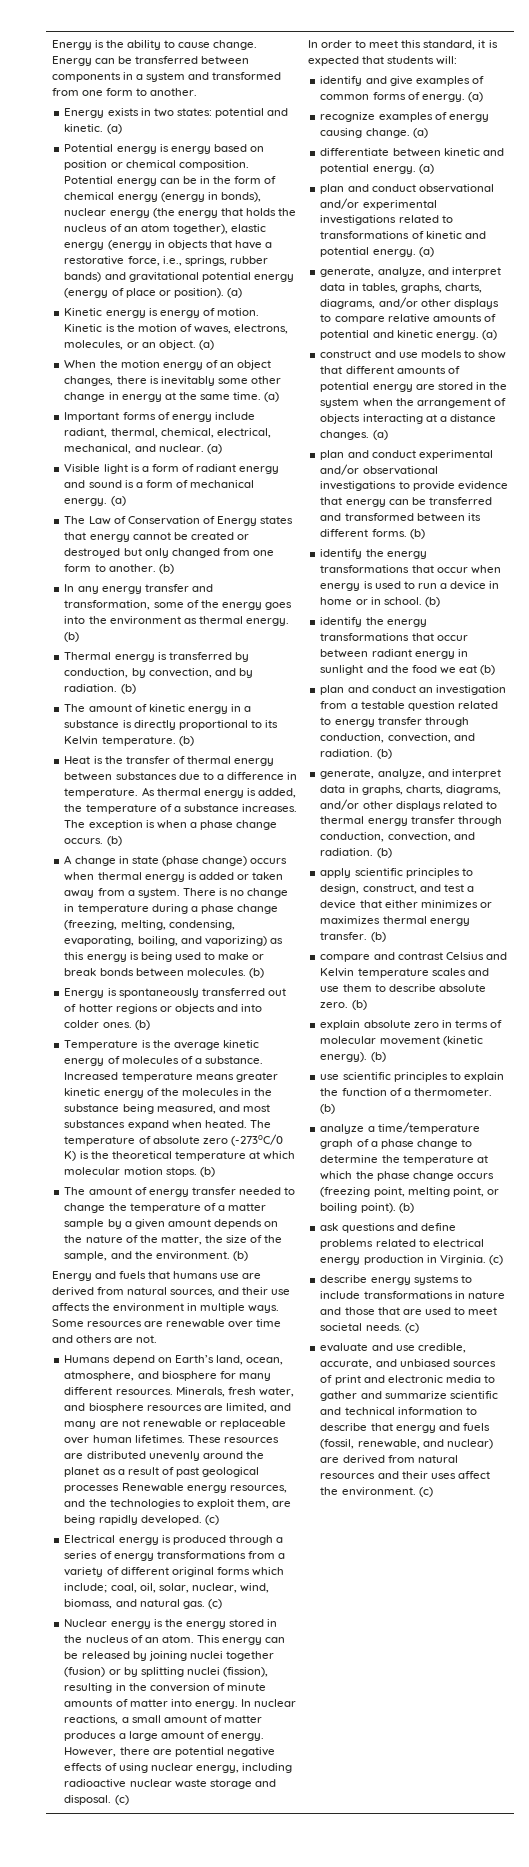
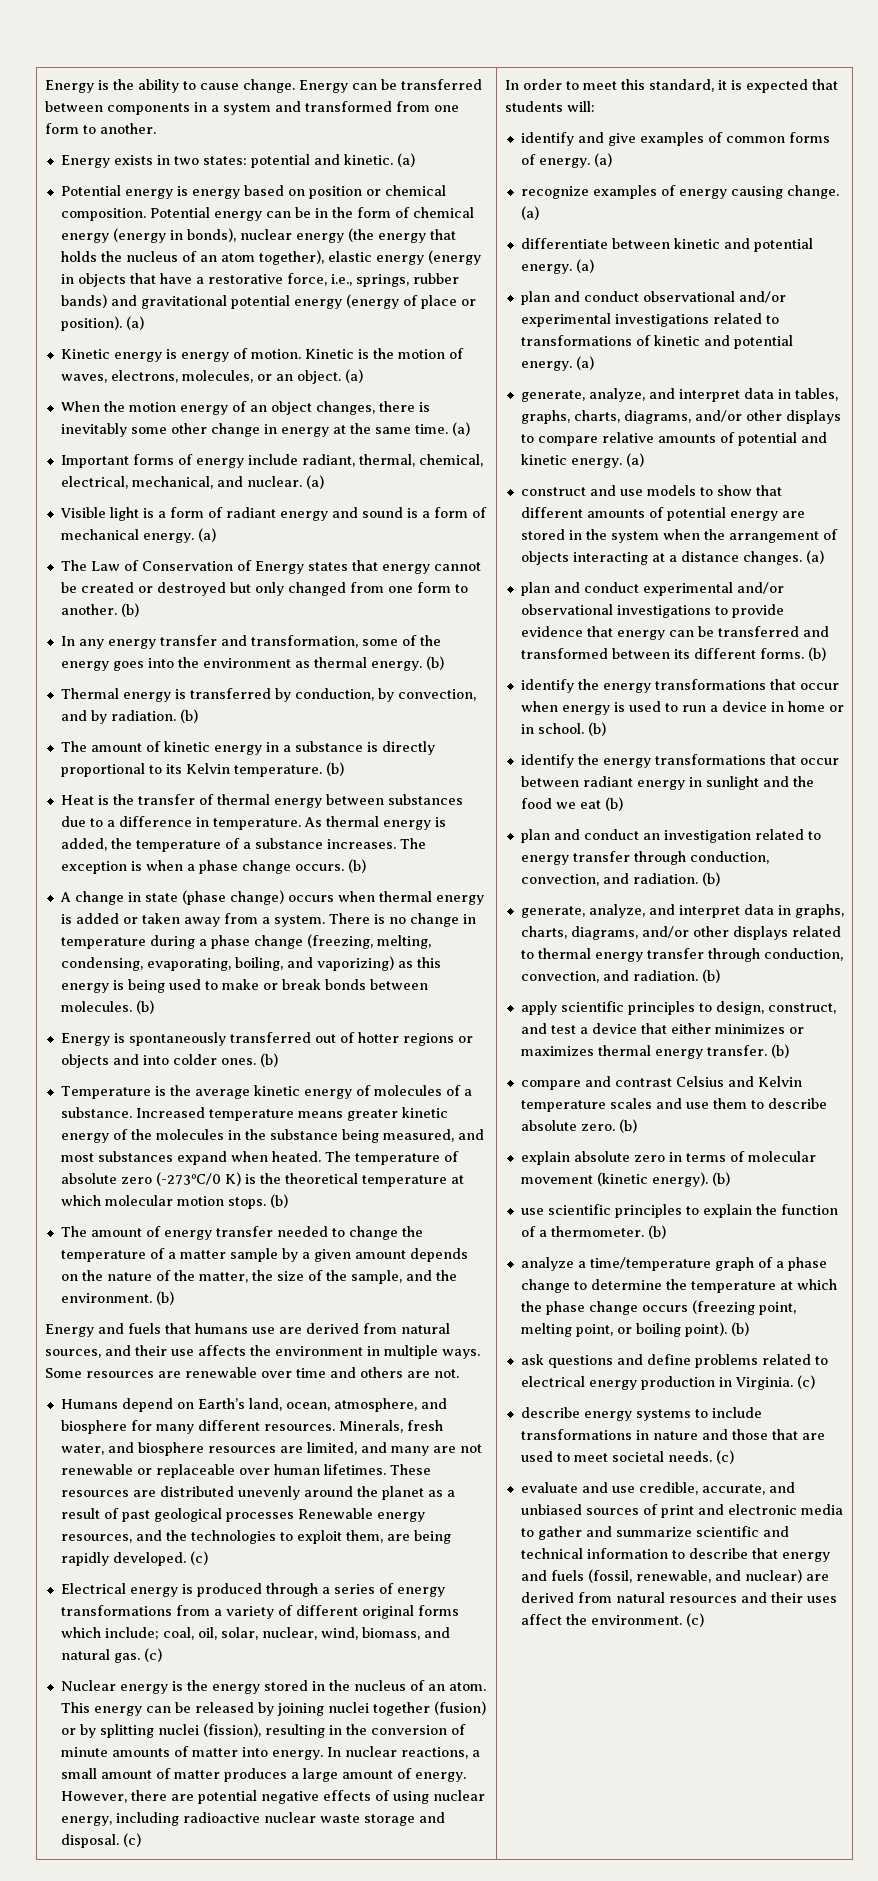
[320,701,455,711] from a testable question -> (751, 836) none

